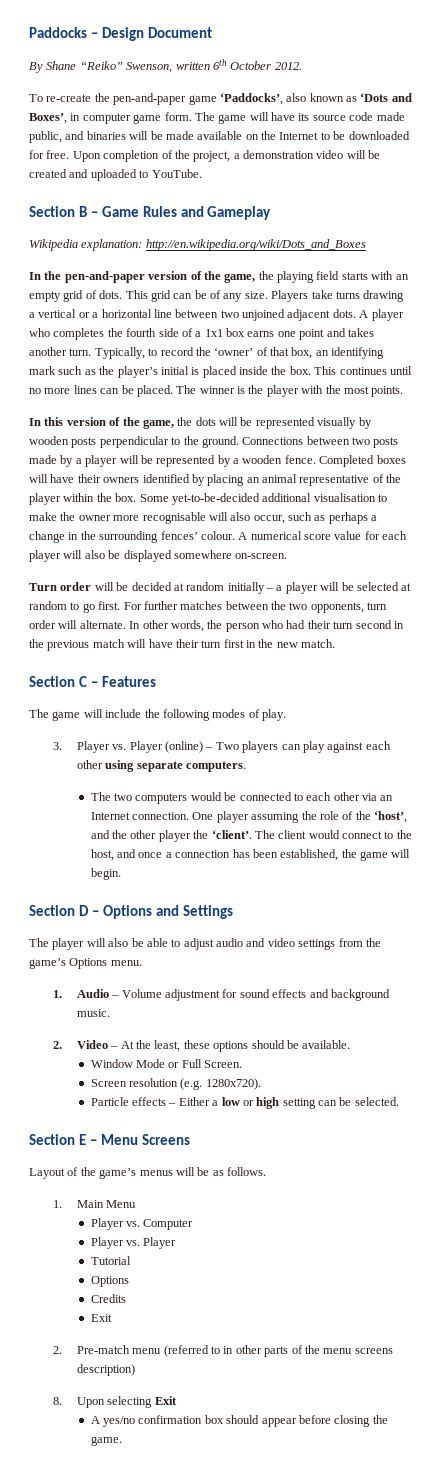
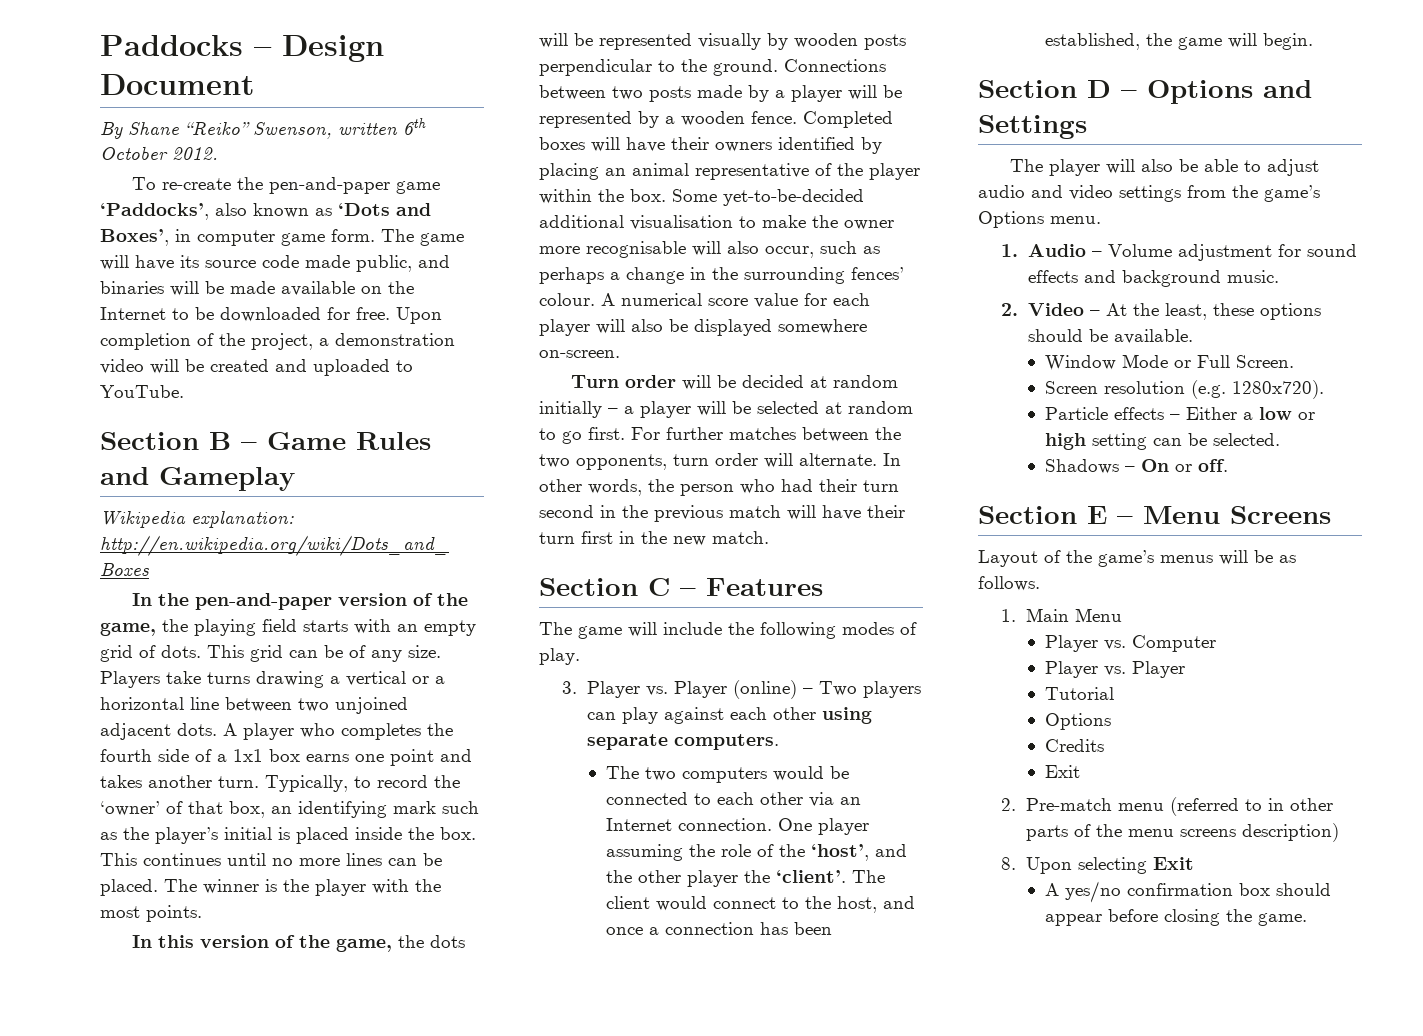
(399, 1101) none -> [1045,459,1229,474] // Shadows – On or off.

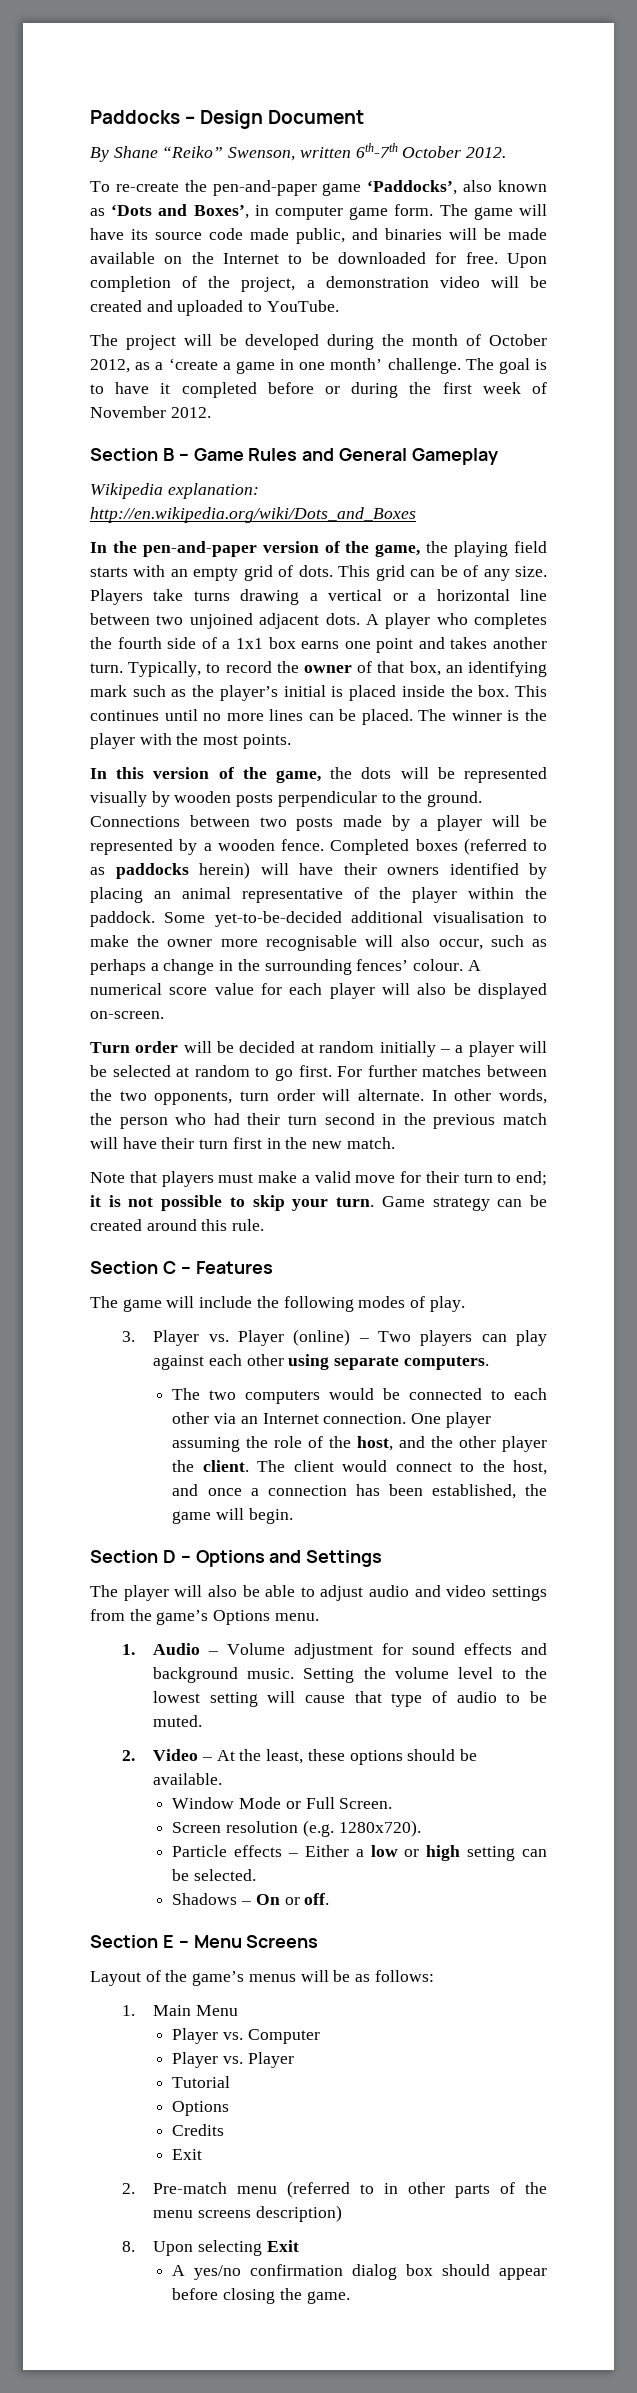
[403,118,426,135] 6th -> [355,143,398,158] 6th-7th
(184, 391) none -> [90,334,547,350] [90,358,547,374] [90,382,547,398] [90,406,211,418] // The project will be developed during the month of October 2012, as a ‘create a game in one month’ challenge. The goal is to have it completed before or during the first week of November 2012.
(149, 476) none -> [339,448,408,461] General
[100,801,160,816] ‘owner’ -> [304,665,352,673] owner
(585, 143) none -> [463,838,547,855] [90,862,250,879] (referred to as paddocks herein)
[630,189,666,202] box. -> [90,911,155,927] paddock.
[778,319,867,334] somewhere -> (547, 991) none
(769, 537) none -> [90,1171,547,1187] [90,1195,547,1211] [90,1219,265,1231] // Note that players must make a valid move for their turn to end; it is not possible to skip your turn. Game strategy can be created around this rule.
[811,844,870,861] ‘host’, -> [357,1436,394,1451] host,
[776,870,847,883] ‘client’. -> [202,1460,249,1472] client.
(1279, 276) none -> [303,1667,547,1683] [153,1691,547,1707] [153,1715,203,1727] Setting the volume level to the lowest setting will cause that type of audio to be muted.
[978,576,1040,591] follows. -> [374,1970,434,1982] follows:
(1234, 889) none -> [352,2264,398,2280] dialog

